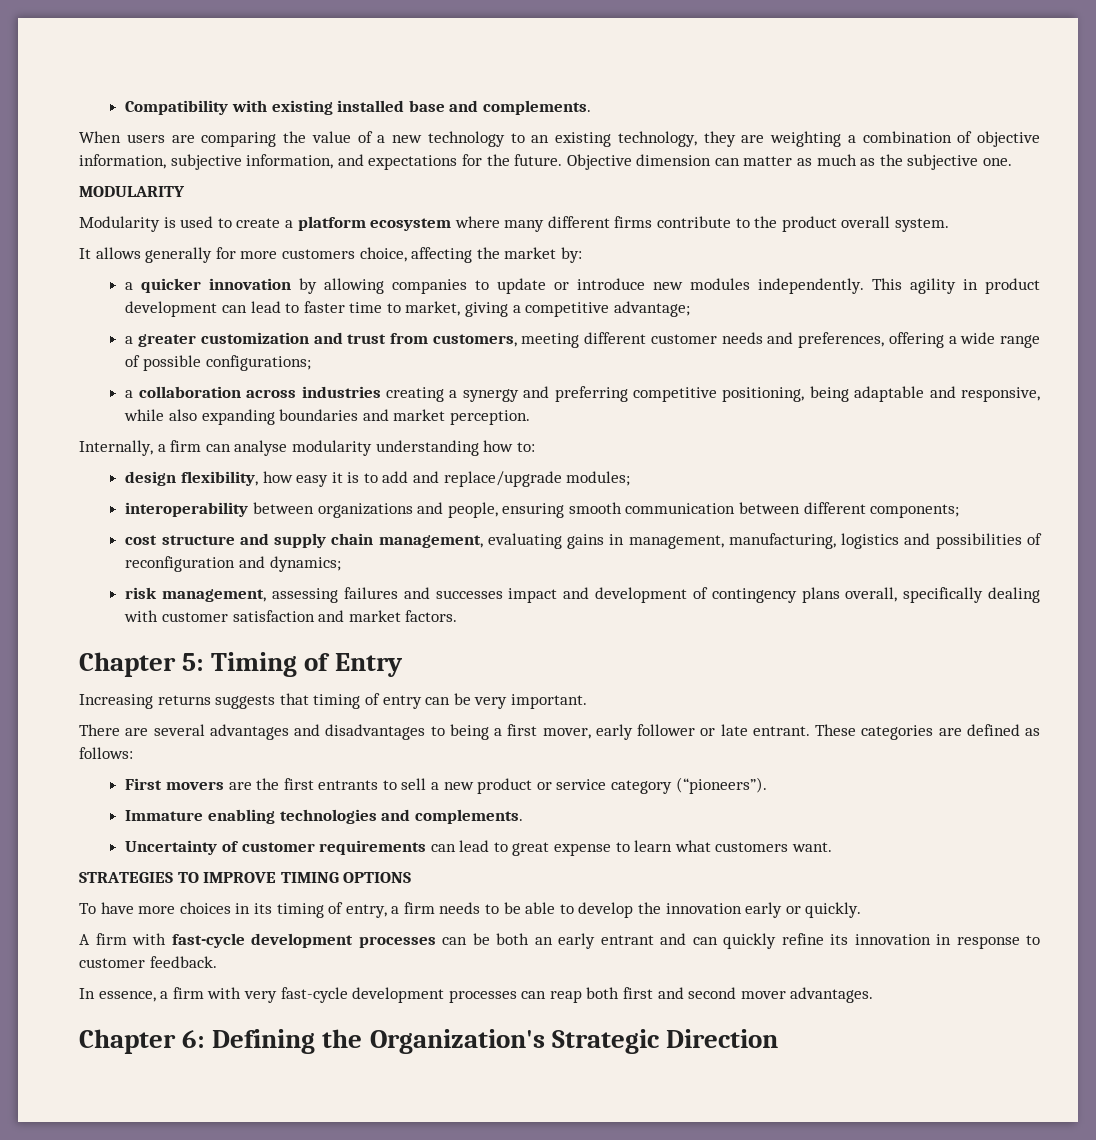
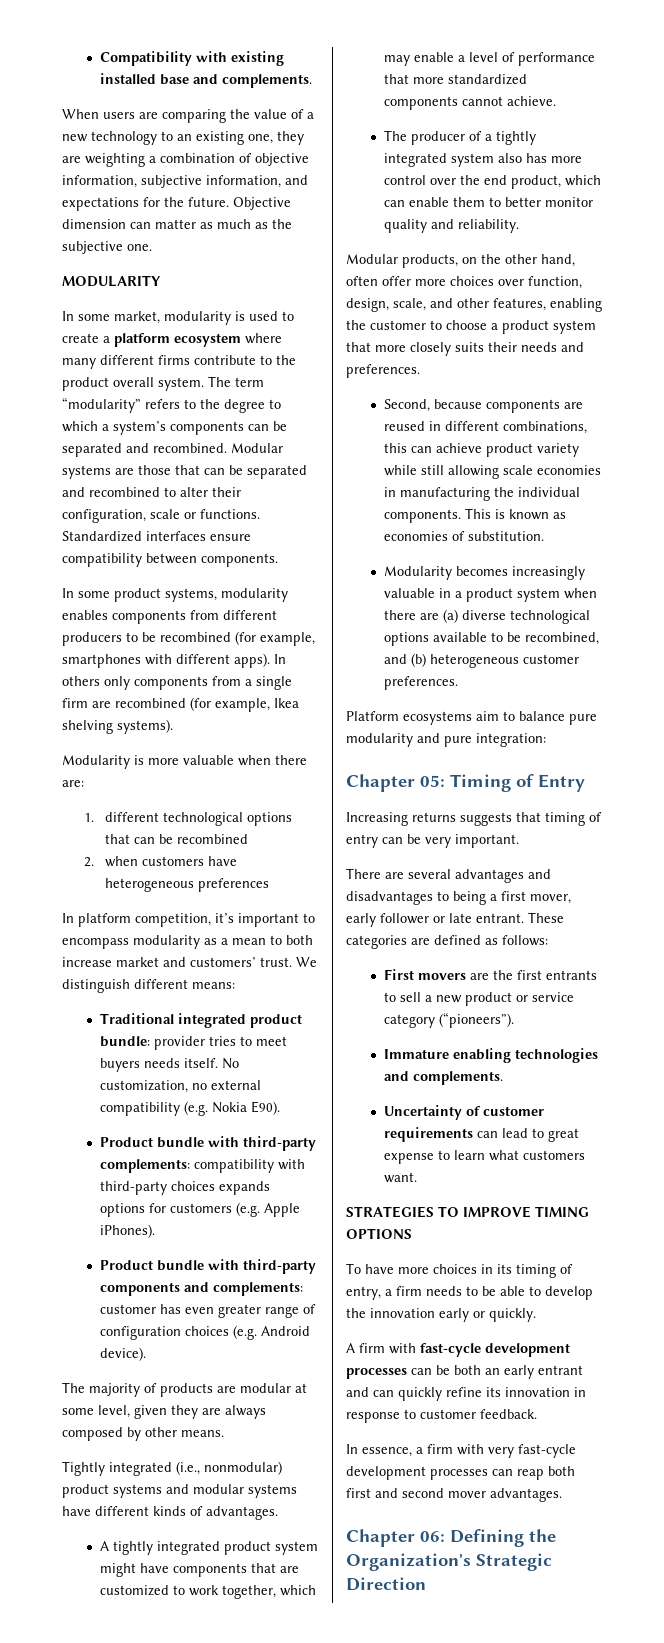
[617,131,697,147] technology, -> [248,134,273,144] one,
[79,216,160,232] Modularity -> [62,311,231,325] In some market, modularity
[79,247,582,263] [125,278,1041,294] [125,301,690,317] [125,332,1041,348] [125,355,311,371] [125,386,1041,402] [124,409,530,425] [79,440,535,456] [125,471,631,487] [125,502,960,518] [125,533,1042,549] [125,556,341,572] [125,587,1040,603] [124,610,458,622] [79,652,205,677] // It allows generally for more customers choice, affecting the market by: // a quicker innovation by allowing companies to update or introduce new modules independently. This agility in product development can lead to faster time to market, giving a competitive advantage; // a greater customization and trust from customers, meeting different customer needs and preferences, offering a wide range of possible configurations; // a collaboration across industries creating a synergy and preferring competitive positioning, being adaptable and responsive, while also expanding boundaries and market perception. // Internally, a firm can analyse modularity understanding how to: // design flexibility, how easy it is to add and replace/upgrade modules; // interoperability between organizations and people, ensuring smooth communication between different components; // cost structure and supply chain management, evaluating gains in management, manufacturing, logistics and possibilities of reconfiguration and dynamics; // risk management, assessing failures and successes impact and development of contingency plans overall, specifically dealing with customer satisfaction and market factors. // Chapter 5: -> [208,376,264,387] [62,397,281,413] [62,421,287,435] [62,443,283,457] [62,465,307,479] [62,487,241,497] [62,509,260,523] [62,531,251,542] [62,553,278,567] [62,588,288,602] [62,610,277,624] [62,631,315,646] [62,653,286,668] [62,676,292,690] [62,697,299,712] [62,719,173,734] [62,755,307,769] [62,780,84,787] [83,812,293,826] [105,834,249,844] [83,856,238,867] [105,878,270,892] [62,913,315,927] [62,935,313,949] [62,957,317,967] [62,979,235,993] [99,1013,302,1028] [99,1036,287,1050] [99,1058,239,1072] [99,1080,261,1093] [99,1101,280,1116] [99,1136,316,1151] [99,1159,305,1173] [99,1181,270,1195] [99,1202,300,1217] [99,1224,155,1238] [99,1259,316,1274] [99,1282,303,1296] [99,1304,316,1318] [99,1325,310,1340] [99,1347,146,1361] [62,1382,307,1397] [62,1405,266,1419] [62,1427,224,1441] [62,1461,282,1476] [62,1484,297,1498] [62,1506,278,1520] [99,1541,318,1555] [99,1563,299,1577] [99,1585,316,1599] [383,52,595,66] [383,74,527,85] [383,96,556,110] [383,130,536,145] [383,153,582,167] [383,175,601,189] [383,197,593,207] [383,219,519,233] [346,254,575,268] [346,276,582,289] [346,298,602,312] [346,320,596,334] [346,342,584,356] [346,364,420,378] [383,399,583,413] [383,421,587,434] [383,443,579,457] [383,465,601,479] [383,487,580,501] [383,508,566,523] [383,531,544,541] [383,566,585,580] [383,588,597,602] [383,609,590,624] [383,632,599,646] [383,653,579,668] [383,676,458,690] [346,711,597,725] [346,733,546,747] [346,774,445,792] The term “modularity” refers to the degree to which a system’s components can be separated and recombined. Modular systems are those that can be separated and recombined to alter their configuration, scale or functions. Standardized interfaces ensure compatibility between components. // In some product systems, modularity enables components from different producers to be recombined (for example, smartphones with different apps). In others only components from a single firm are recombined (for example, Ikea shelving systems). // Modularity is more valuable when there are: // 1. different technological options that can be recombined // 2. when customers have heterogeneous preferences // In platform competition, it’s important to encompass modularity as a mean to both increase market and customers’ trust. We distinguish different means: // Traditional integrated product bundle: provider tries to meet buyers needs itself. No customization, no external compatibility (e.g. Nokia E90). // Product bundle with third-party complements: compatibility with third-party choices expands options for customers (e.g. Apple iPhones). // Product bundle with third-party components and complements: customer has even greater range of configuration choices (e.g. Android device). // The majority of products are modular at some level, given they are always composed by other means. // Tightly integrated (i.e., nonmodular) product systems and modular systems have different kinds of advantages. // A tightly integrated product system might have components that are customized to work together, which may enable a level of performance that more standardized components cannot achieve. // The producer of a tightly integrated system also has more control over the end product, which can enable them to better monitor quality and reliability. // Modular products, on the other hand, often offer more choices over function, design, scale, and other features, enabling the customer to choose a product system that more closely suits their needs and preferences. // Second, because components are reused in different combinations, this can achieve product variety while still allowing scale economies in manufacturing the individual components. This is known as economies of substitution. // Modularity becomes increasingly valuable in a product system when there are (a) diverse technological options available to be recombined, and (b) heterogeneous customer preferences. // Platform ecosystems aim to balance pure modularity and pure integration: // Chapter 05:
[182,1030,206,1048] 6: -> [420,1531,445,1542] 06:

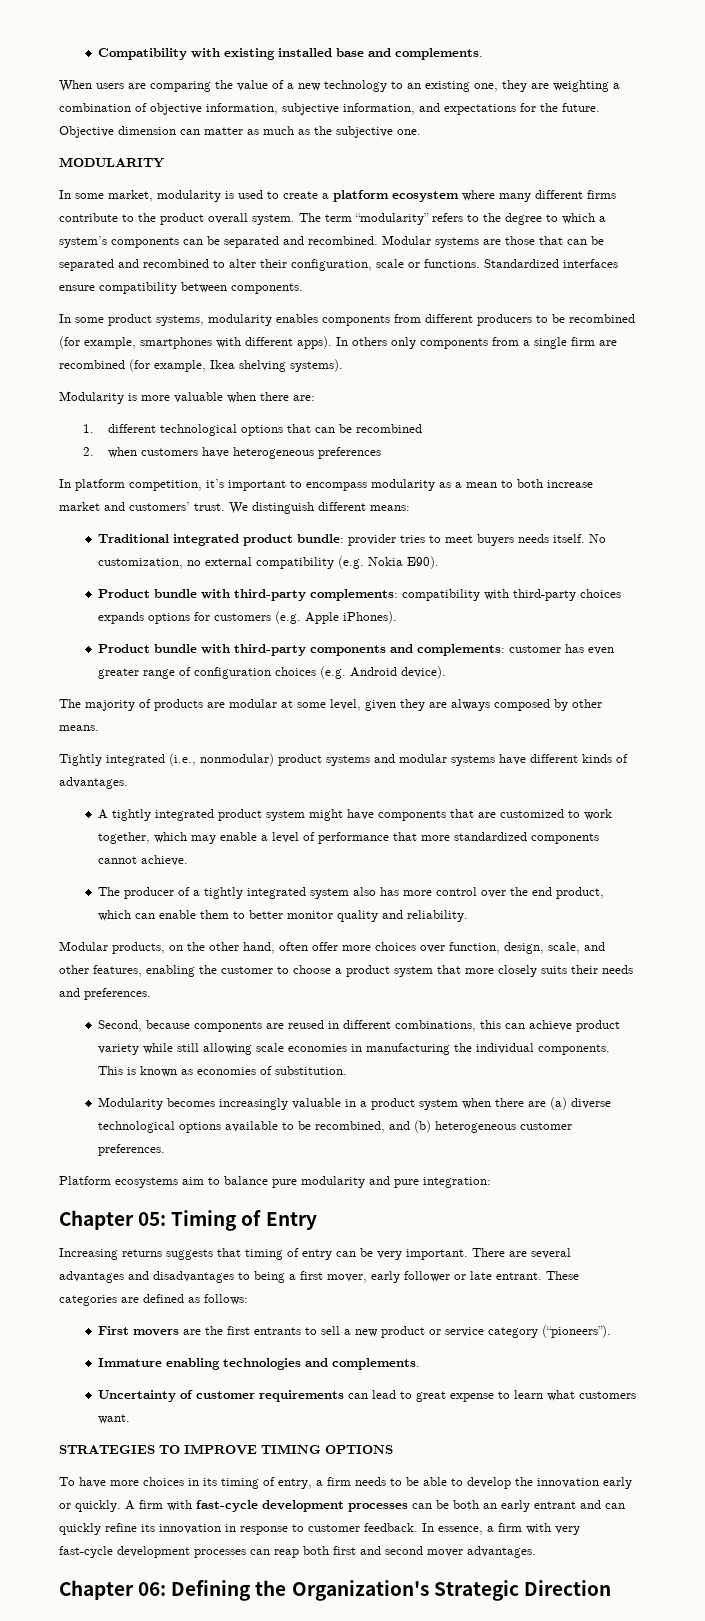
(519, 841) // -> (468, 1254) none
(536, 1315) // -> (121, 1506) none
(537, 1414) // -> (418, 1527) none

